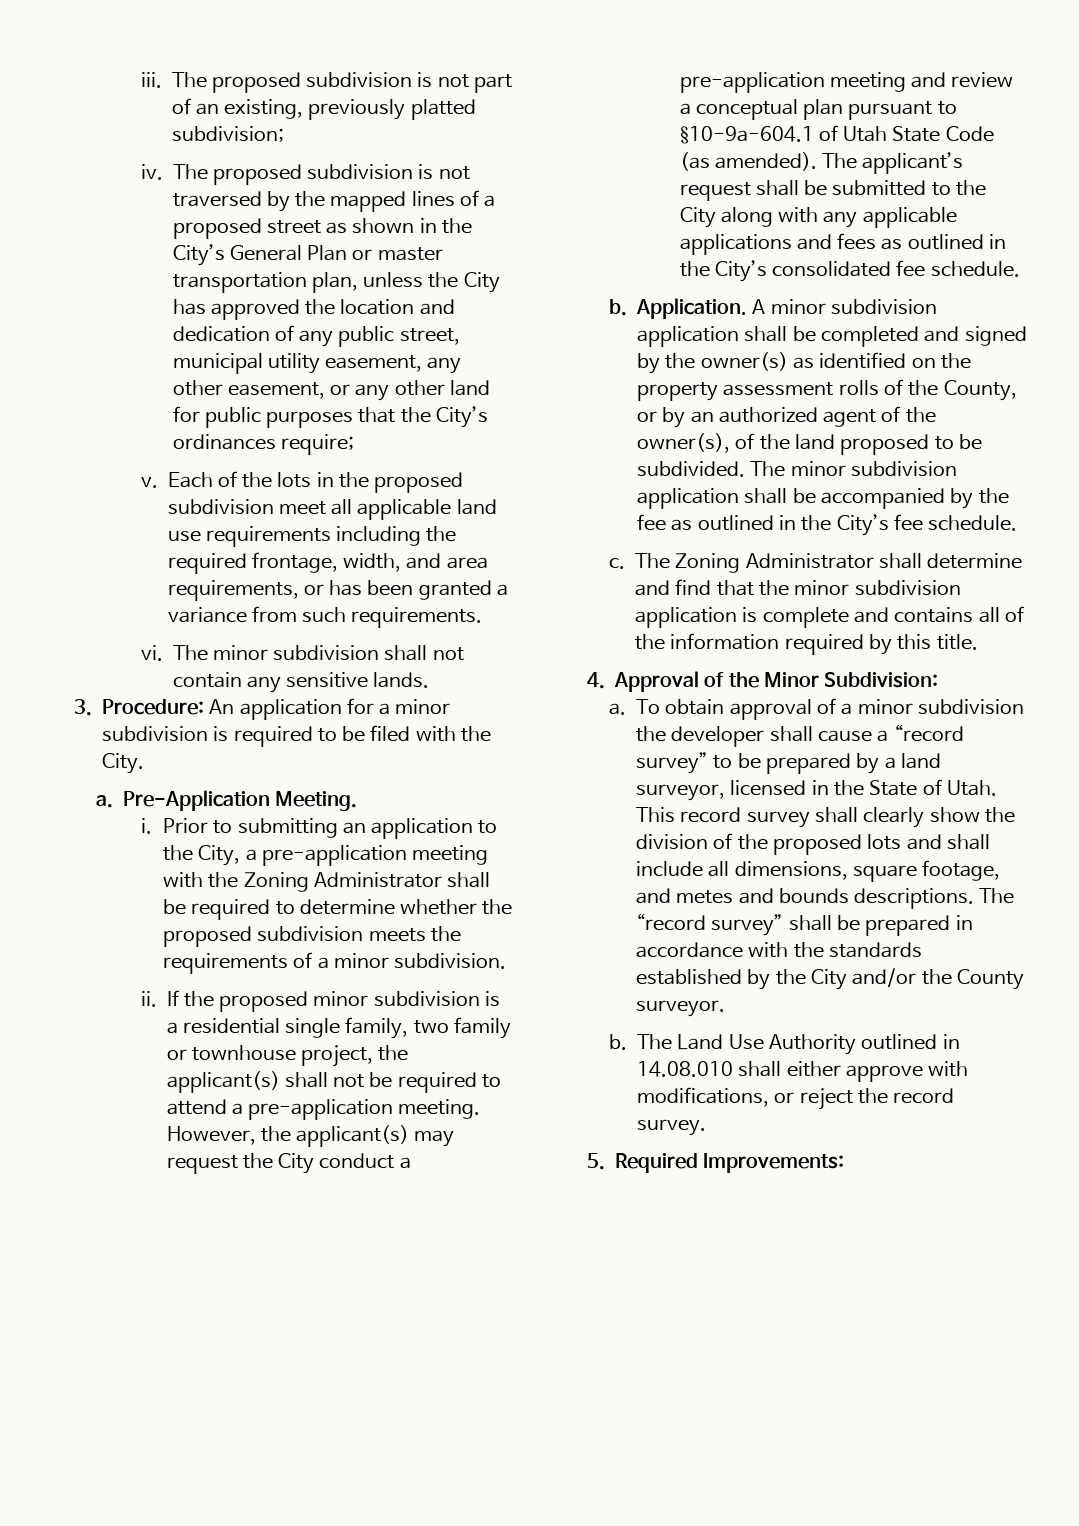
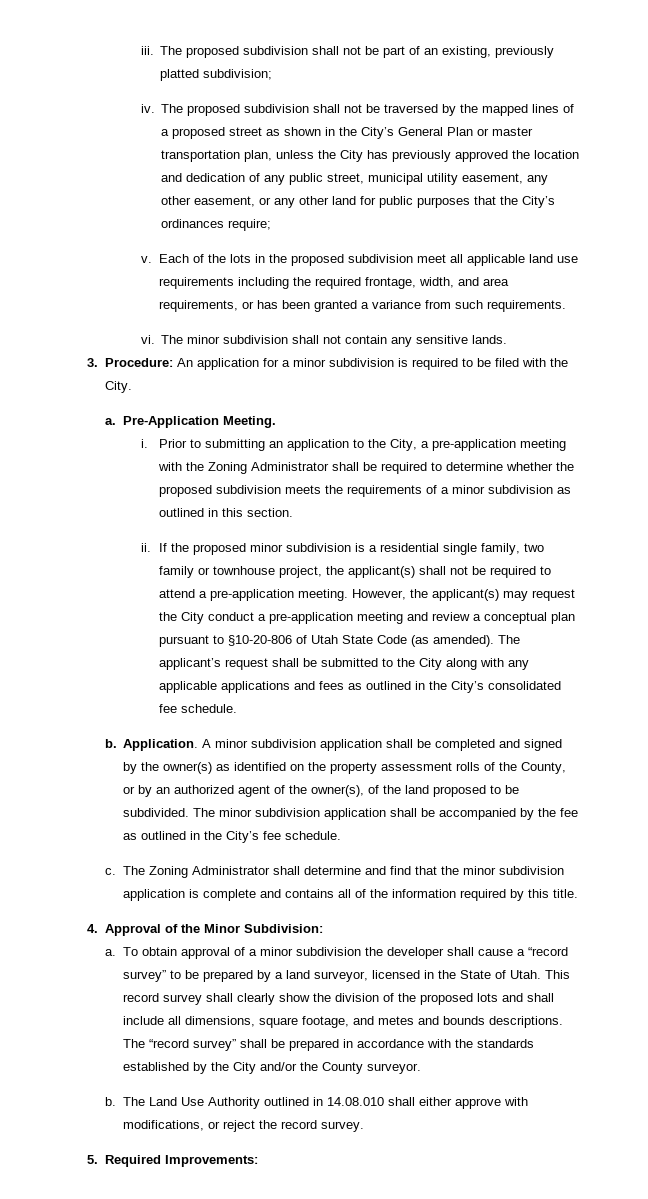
[417,72,469,88] is not -> [312,46,380,55] shall not be
[418,164,470,180] is not -> [313,104,381,113] shall not be
(206, 307) none -> [392,150,452,162] previously
[394,953,507,969] subdivision. -> [487,485,571,494] [158,508,293,517] subdivision as outlined in this section.
[679,126,814,144] §10-9a-604.1 -> [227,635,292,646] §10-20-806

